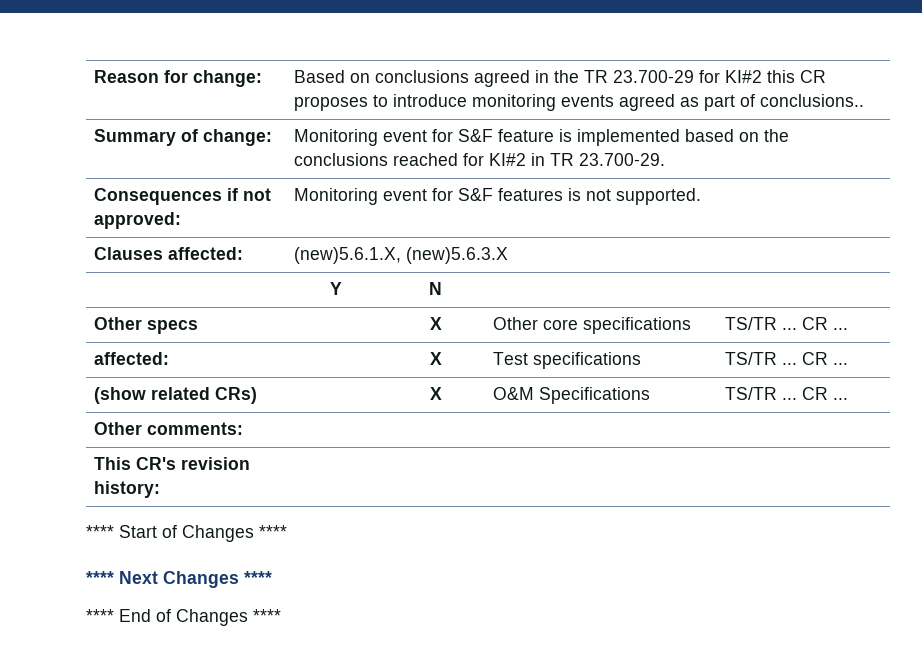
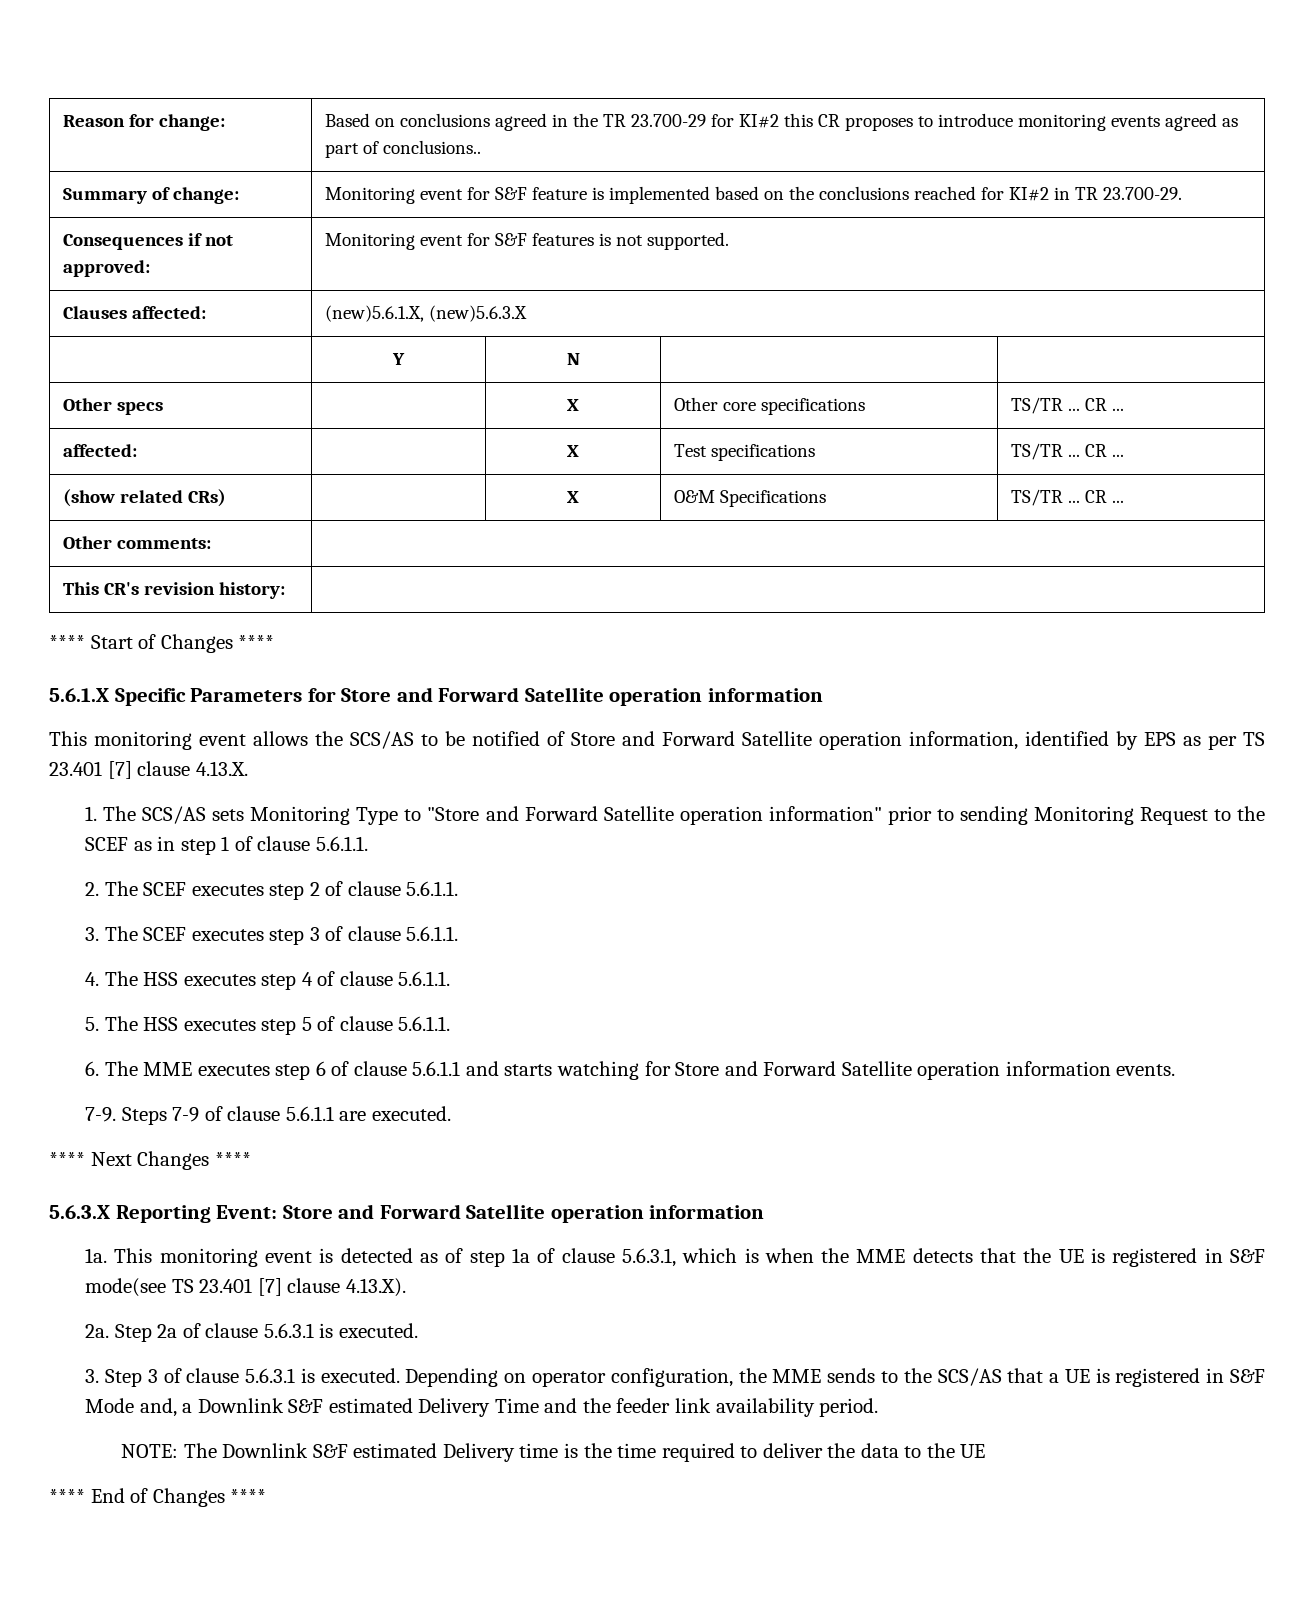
[86,571,272,588] **** Next Changes **** -> [49,687,823,706] [49,731,1265,750] [49,761,248,779] [85,806,1266,825] [85,836,368,855] [85,881,459,900] [85,926,459,945] [85,971,451,990] [85,1016,451,1035] [85,1061,1176,1080] [85,1106,451,1125] [49,1151,251,1170] [49,1204,765,1223] [85,1248,1266,1267] [85,1278,406,1297] [85,1323,418,1342] [85,1368,1266,1387] [85,1398,879,1417] [121,1443,986,1462] 5.6.1.X Specific Parameters for Store and Forward Satellite operation information // This monitoring event allows the SCS/AS to be notified of Store and Forward Satellite operation information, identified by EPS as per TS 23.401 [7] clause 4.13.X. // 1. The SCS/AS sets Monitoring Type to "Store and Forward Satellite operation information" prior to sending Monitoring Request to the SCEF as in step 1 of clause 5.6.1.1. // 2. The SCEF executes step 2 of clause 5.6.1.1. // 3. The SCEF executes step 3 of clause 5.6.1.1. // 4. The HSS executes step 4 of clause 5.6.1.1. // 5. The HSS executes step 5 of clause 5.6.1.1. // 6. The MME executes step 6 of clause 5.6.1.1 and starts watching for Store and Forward Satellite operation information events. // 7-9. Steps 7-9 of clause 5.6.1.1 are executed. // **** Next Changes **** // 5.6.3.X Reporting Event: Store and Forward Satellite operation information // 1a. This monitoring event is detected as of step 1a of clause 5.6.3.1, which is when the MME detects that the UE is registered in S&F mode(see TS 23.401 [7] clause 4.13.X). // 2a. Step 2a of clause 5.6.3.1 is executed. // 3. Step 3 of clause 5.6.3.1 is executed. Depending on operator configuration, the MME sends to the SCS/AS that a UE is registered in S&F Mode and, a Downlink S&F estimated Delivery Time and the feeder link availability period. // NOTE: The Downlink S&F estimated Delivery time is the time required to deliver the data to the UE

